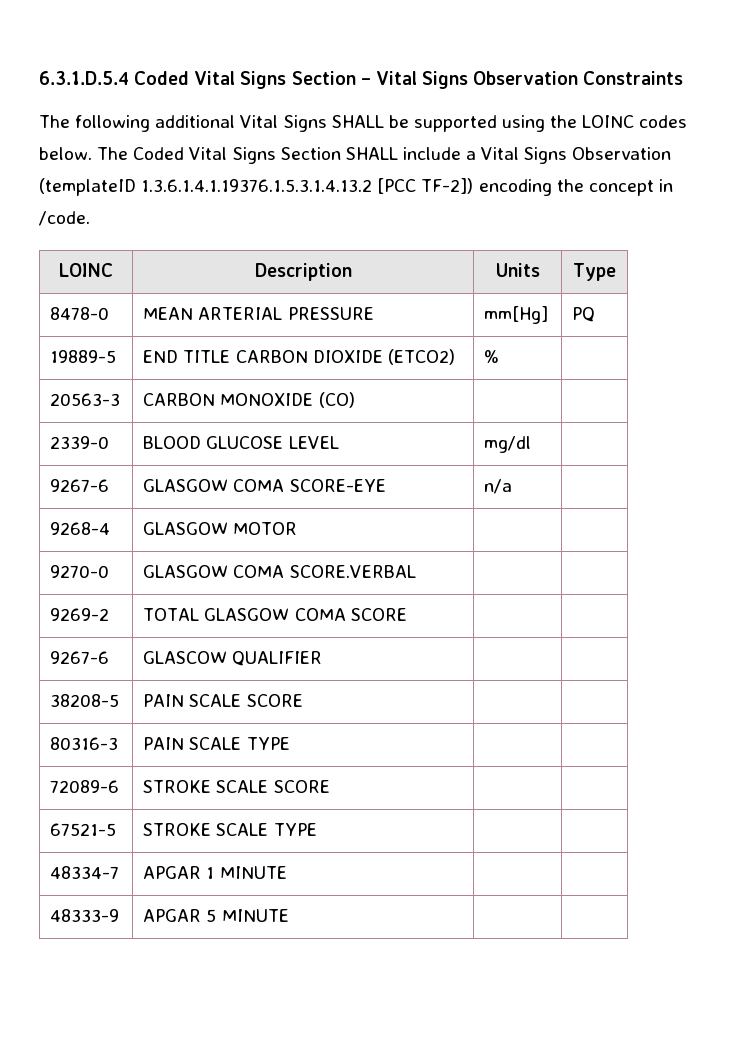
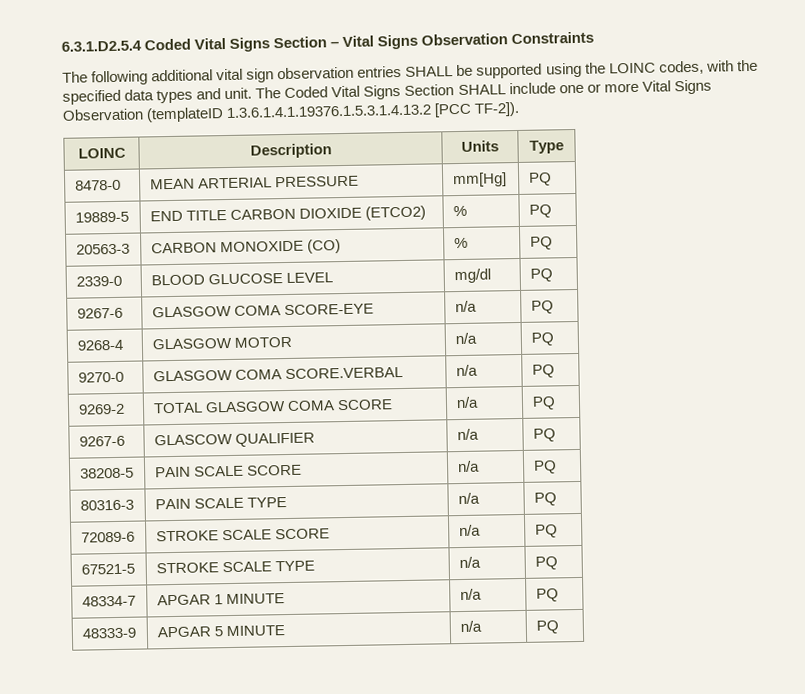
[39,71,129,85] 6.3.1.D.5.4 -> [61,40,142,52] 6.3.1.D2.5.4
[240,115,327,132] Vital Signs -> [216,65,403,83] vital sign observation entries
[639,115,688,128] [39,147,92,160] codes below. -> [658,59,758,75] [62,87,253,105] codes, with the specified data types and unit.
[466,151,477,160] a -> [558,82,639,94] one or more
[421,178,673,196] [38,211,90,226] TF-2]) encoding the concept in /code. -> [474,101,521,117] TF-2]).
(500, 356) none -> [528,204,552,218] PQ
(355, 400) | -> [453,237,468,249] [529,236,553,250] % | PQ
(532, 444) none -> [529,268,553,282] PQ
(513, 486) none -> [530,300,554,314] PQ
(298, 528) | -> [454,332,477,345] [530,332,554,346] n/a | PQ
(416, 571) | -> [455,364,478,377] [531,364,555,378] n/a | PQ
(407, 614) | -> [455,396,479,409] [531,396,556,410] n/a | PQ
(323, 658) | -> [456,428,479,441] [532,428,556,442] n/a | PQ
(303, 700) | -> [456,460,480,473] [532,460,557,474] n/a | PQ
(290, 743) | -> [457,492,480,505] [533,492,557,506] n/a | PQ
(330, 786) | -> [458,524,481,537] [534,524,558,538] n/a | PQ
(317, 829) | -> [458,556,481,569] [534,556,558,570] n/a | PQ
(287, 872) | -> [459,588,482,601] [535,588,559,602] n/a | PQ
(289, 915) | -> [459,620,482,633] [535,620,559,634] n/a | PQ

